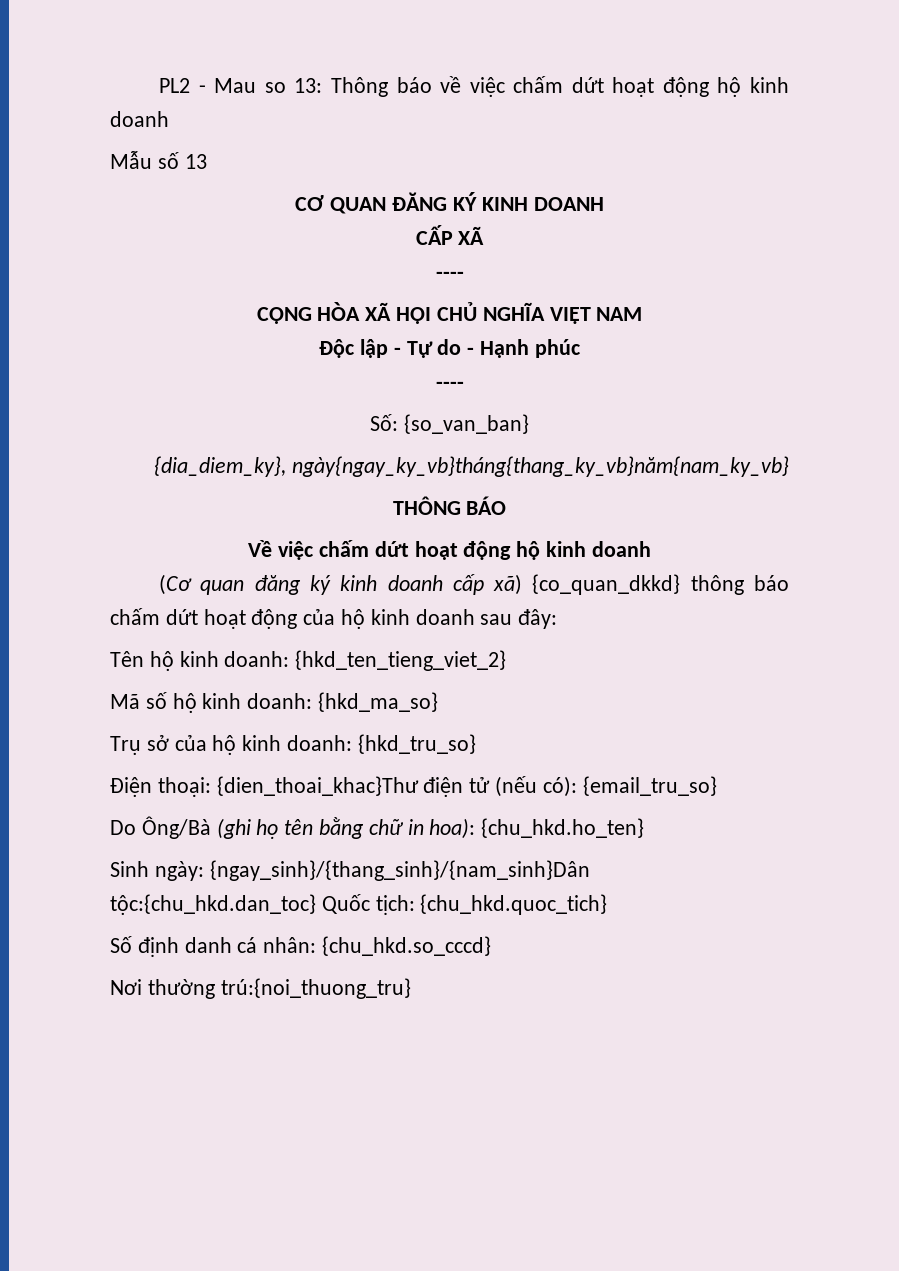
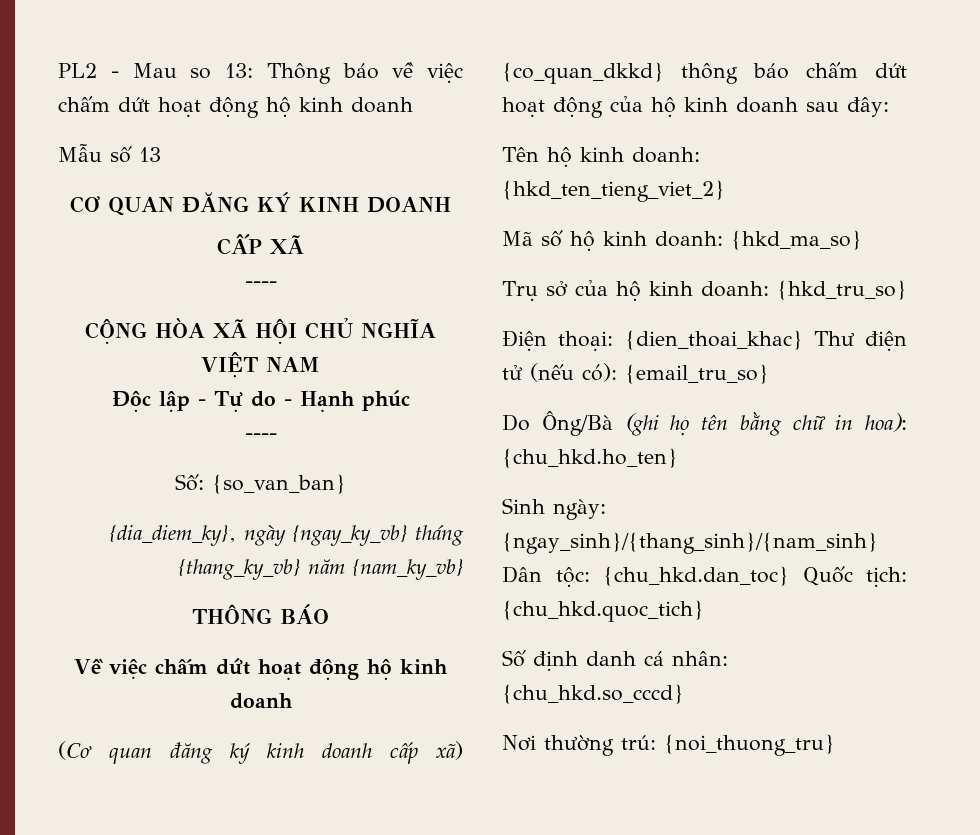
[291,456,789,477] ngày{ngay_ky_vb}tháng{thang_ky_vb}năm{nam_ky_vb} -> [244,525,464,546] [179,559,463,580] ngày {ngay_ky_vb} tháng {thang_ky_vb} năm {nam_ky_vb}
[216,776,419,796] {dien_thoai_khac}Thư -> [624,330,855,350] {dien_thoai_khac} Thư
[209,860,590,881] [110,894,316,915] {ngay_sinh}/{thang_sinh}/{nam_sinh}Dân tộc:{chu_hkd.dan_toc} -> [502,532,878,554] [502,566,789,587] {ngay_sinh}/{thang_sinh}/{nam_sinh} Dân tộc: {chu_hkd.dan_toc}
[220,978,411,999] trú:{noi_thuong_tru} -> [621,734,835,756] trú: {noi_thuong_tru}

